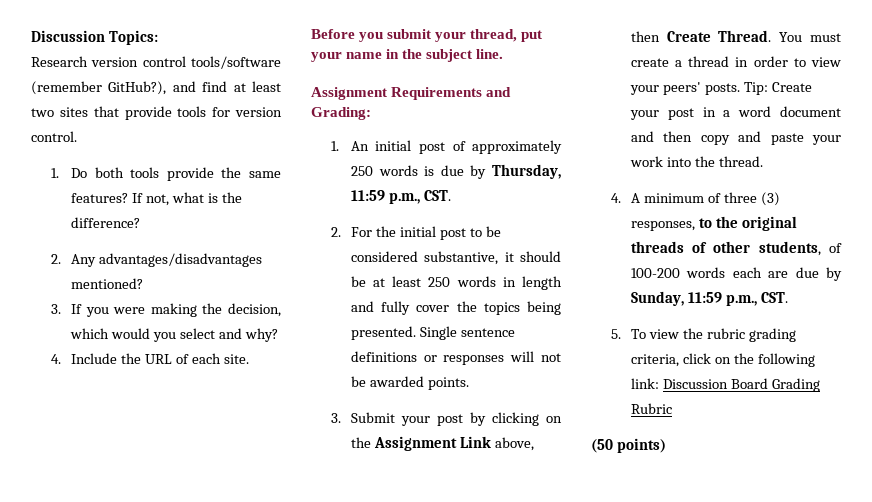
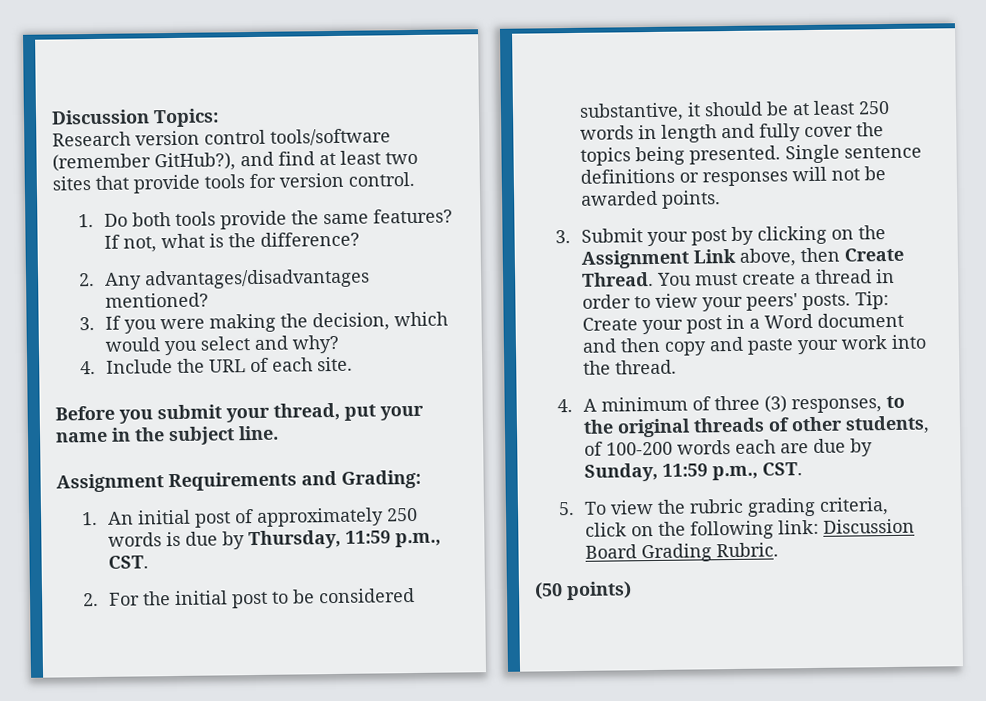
[738,106,772,117] word -> [763,313,813,329] Word
[630,403,672,414] Rubric -> [715,542,779,558] Rubric.

